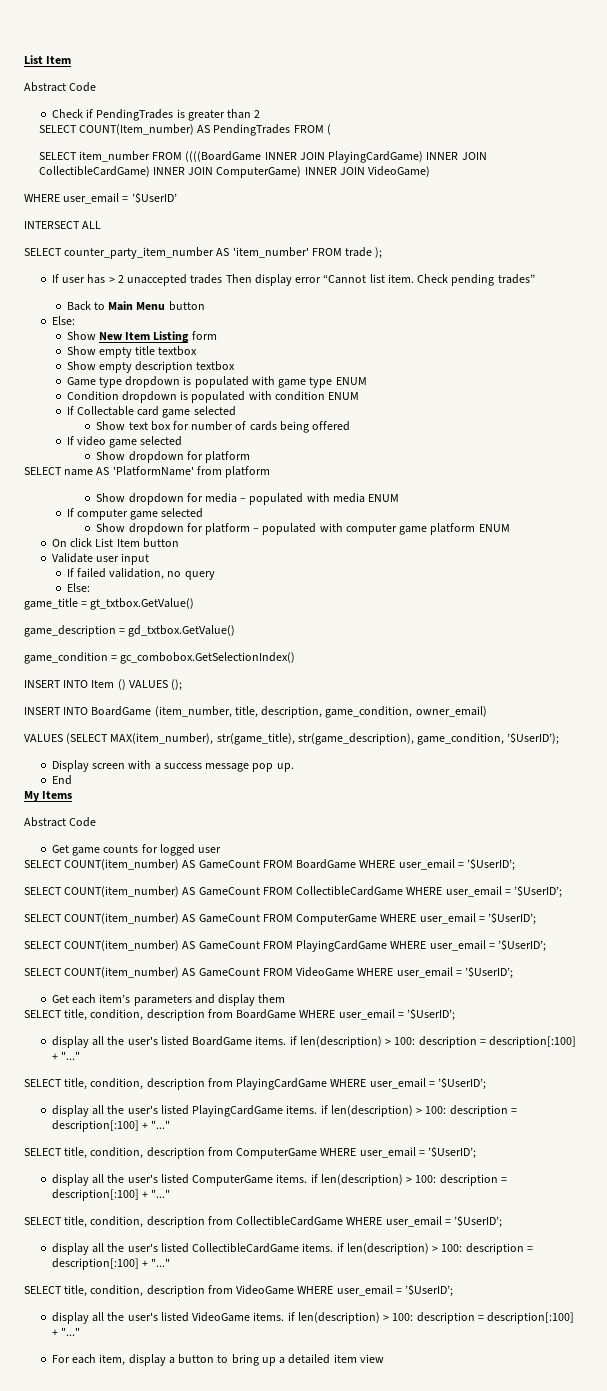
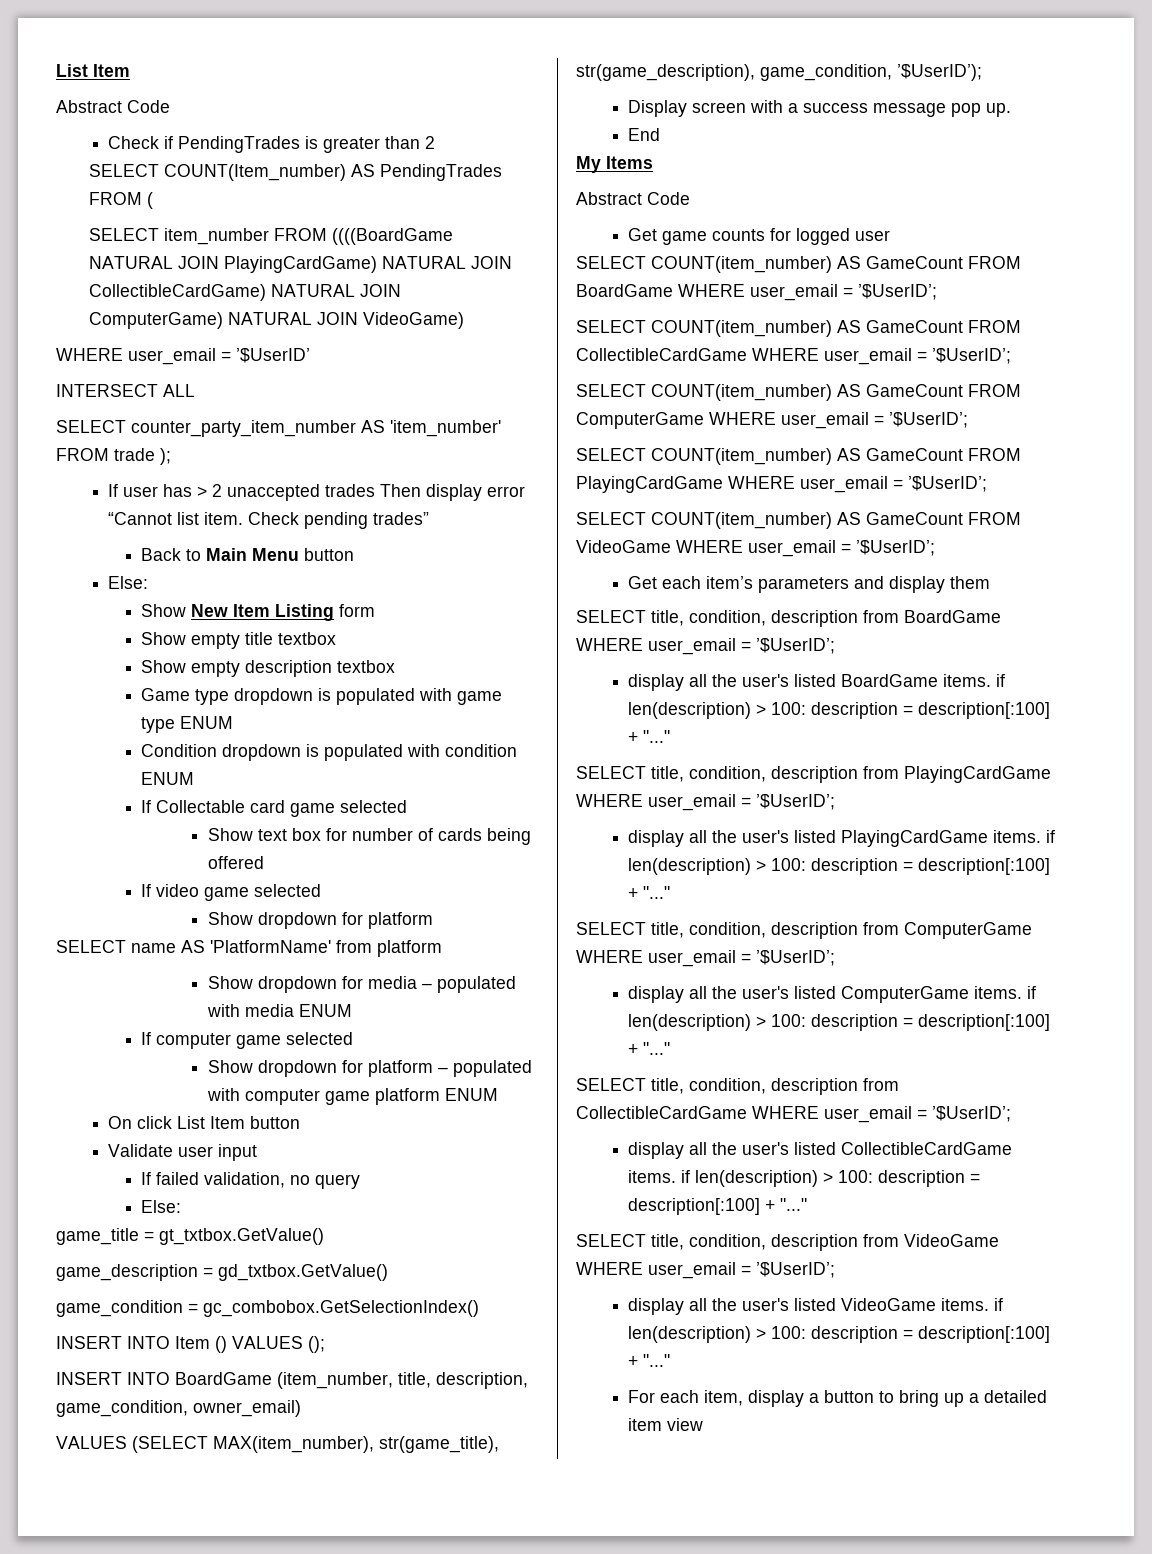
[264,152,297,160] INNER -> [89,256,174,269] NATURAL
[426,152,459,160] INNER -> [382,256,467,269] NATURAL
[153,167,186,175] INNER -> [271,284,356,297] NATURAL
[304,167,337,175] INNER -> [228,312,313,325] NATURAL

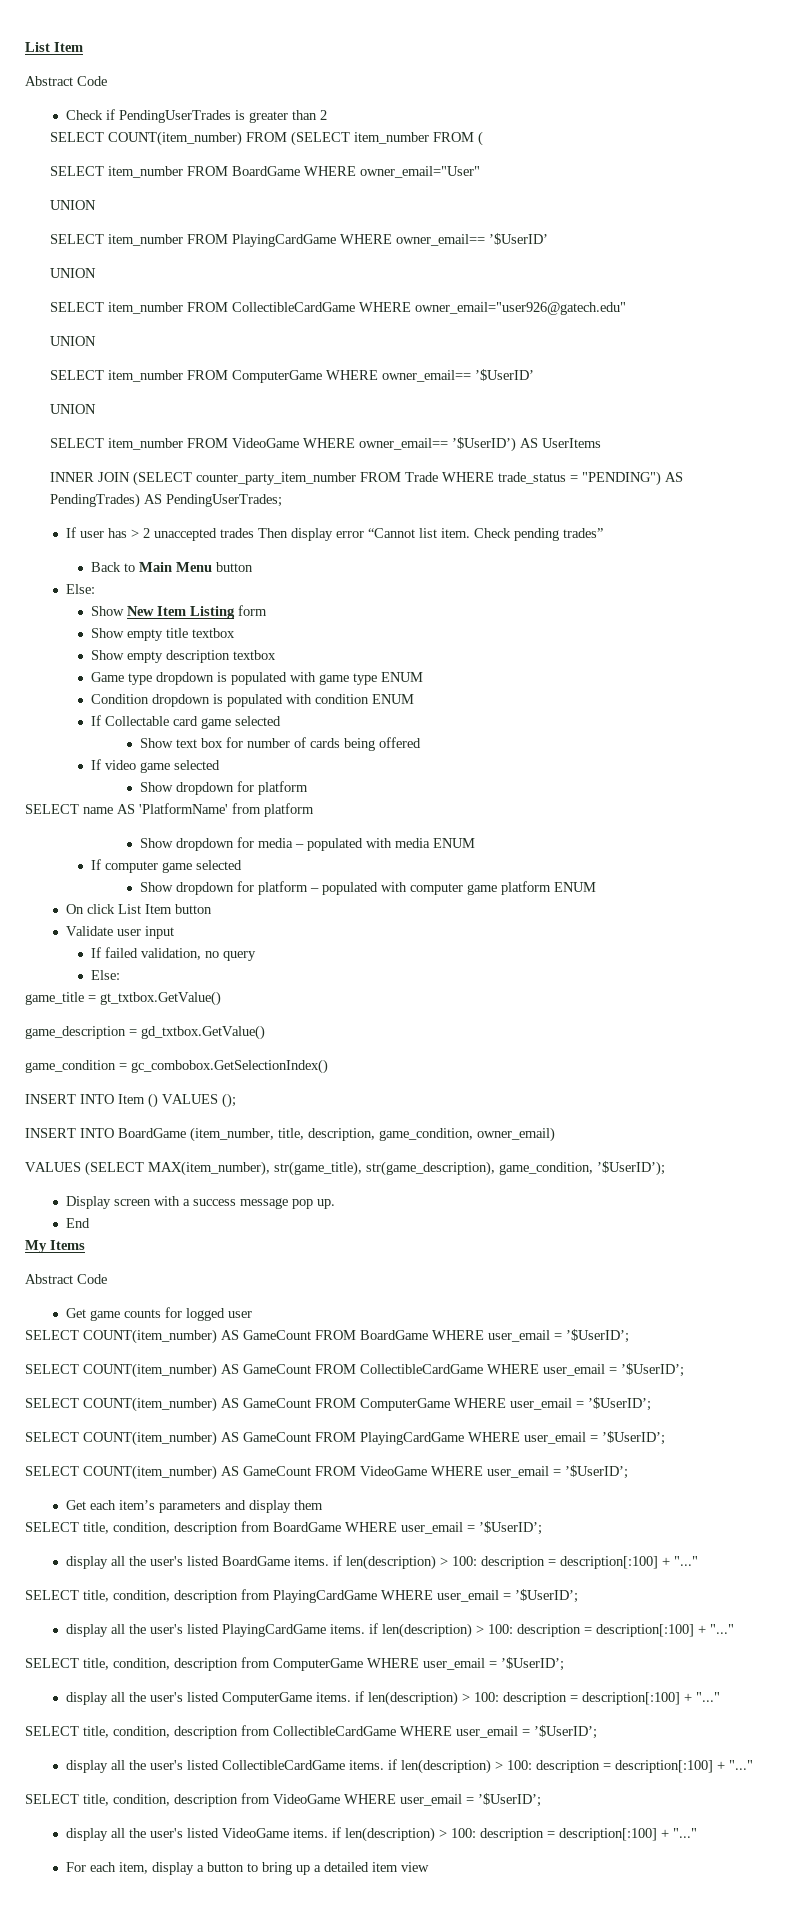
[178,136,301,153] PendingTrades -> [118,110,231,123] PendingUserTrades
[164,164,503,181] COUNT(Item_number) AS PendingTrades -> [107,131,429,146] COUNT(item_number) FROM (SELECT item_number
[332,228,454,245] [89,256,513,273] [89,284,402,301] [89,312,465,329] [56,348,310,365] [56,384,195,397] [56,420,501,437] [56,448,171,465] ((((BoardGame NATURAL JOIN PlayingCardGame) NATURAL JOIN CollectibleCardGame) NATURAL JOIN ComputerGame) NATURAL JOIN VideoGame) // WHERE user_email = ’$UserID’ // INTERSECT ALL // SELECT counter_party_item_number AS 'item_number' FROM trade ); -> [231,166,480,178] [49,200,96,210] [49,233,548,247] [49,268,96,278] [49,302,626,315] [49,336,96,346] [49,369,534,383] [49,404,96,414] [49,437,601,452] [49,471,683,486] [49,493,282,508] BoardGame WHERE owner_email="User" // UNION // SELECT item_number FROM PlayingCardGame WHERE owner_email== ’$UserID’ // UNION // SELECT item_number FROM CollectibleCardGame WHERE owner_email="user926@gatech.edu" // UNION // SELECT item_number FROM ComputerGame WHERE owner_email== ’$UserID’ // UNION // SELECT item_number FROM VideoGame WHERE owner_email== ’$UserID’) AS UserItems // INNER JOIN (SELECT counter_party_item_number FROM Trade WHERE trade_status = "PENDING") AS PendingTrades) AS PendingUserTrades;

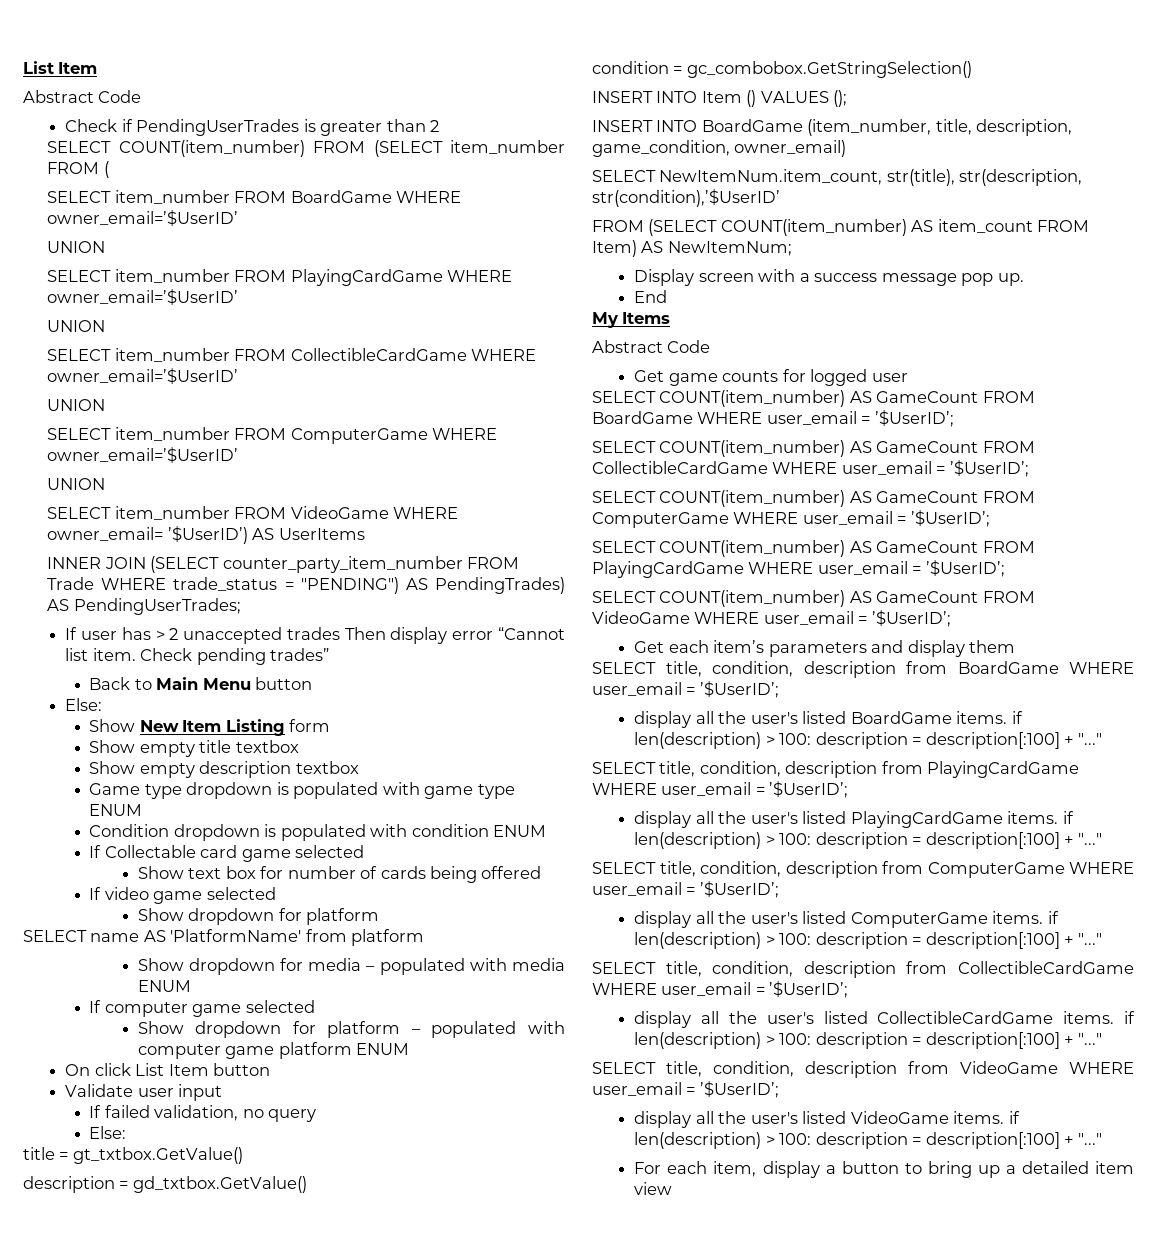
[359,166,480,178] owner_email="User" -> [47,210,239,226] owner_email=’$UserID’
[395,233,548,246] owner_email== ’$UserID’ -> [47,289,239,305] owner_email=’$UserID’
[414,302,626,315] owner_email="user926@gatech.edu" -> [47,368,239,384] owner_email=’$UserID’
[381,369,534,382] owner_email== ’$UserID’ -> [47,447,239,463] owner_email=’$UserID’
[358,438,448,450] owner_email== -> [47,527,164,541] owner_email=
[25,992,84,1005] game_title -> [23,1147,55,1160] title
[25,1026,126,1039] game_description -> [23,1176,115,1193] description
[25,1059,328,1074] game_condition = gc_combobox.GetSelectionIndex() -> [592,61,972,78] condition = gc_combobox.GetStringSelection()
[25,1161,665,1176] VALUES (SELECT MAX(item_number), str(game_title), str(game_description), game_condition, ’$UserID’); -> [592,169,1083,186] [592,189,780,207] [592,219,1090,236] [592,240,792,257] SELECT NewItemNum.item_count, str(title), str(description, str(condition),’$UserID’ // FROM (SELECT COUNT(item_number) AS item_count FROM Item) AS NewItemNum;

